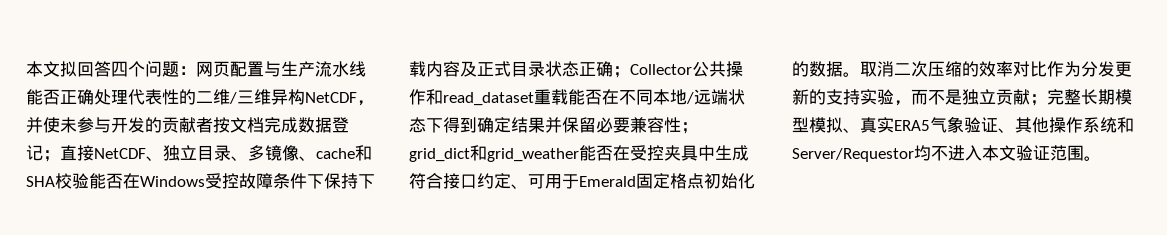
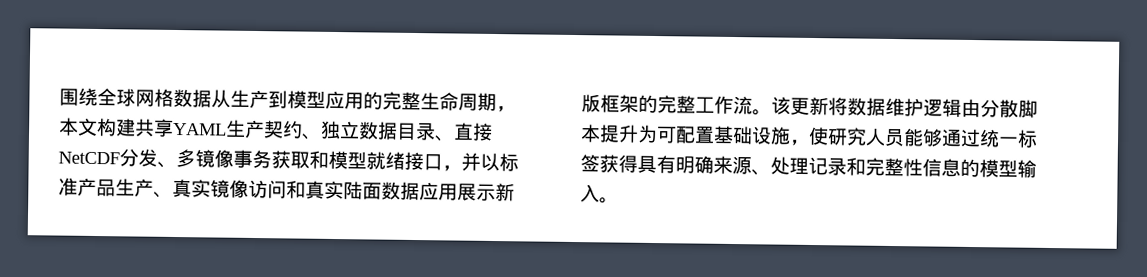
[26,61,366,77] [26,89,374,106] [26,117,349,133] [26,145,372,162] [26,173,375,189] [409,61,743,78] [409,89,745,106] [409,117,698,134] [409,145,749,162] [409,173,755,189] [792,61,1132,77] [792,89,1132,106] [792,116,1134,133] [792,145,1084,162] 本文拟回答四个问题：网页配置与生产流水线能否正确处理代表性的二维/三维异构NetCDF，并使未参与开发的贡献者按文档完成数据登记；直接NetCDF、独立目录、多镜像、cache和SHA校验能否在Windows受控故障条件下保持下载内容及正式目录状态正确；Collector公共操作和read_dataset重载能否在不同本地/远端状态下得到确定结果并保留必要兼容性；grid_dict和grid_weather能否在受控夹具中生成符合接口约定、可用于Emerald固定格点初始化的数据。取消二次压缩的效率对比作为分发更新的支持实验，而不是独立贡献；完整长期模型模拟、真实ERA5气象验证、其他操作系统和Server/Requestor均不进入本文验证范围 -> [59,87,516,113] [58,117,493,142] [58,148,519,172] [58,177,515,202] [581,94,1038,118] [580,124,1038,148] [580,154,1037,178] [580,184,600,203] 围绕全球网格数据从生产到模型应用的完整生命周期，本文构建共享YAML生产契约、独立数据目录、直接NetCDF分发、多镜像事务获取和模型就绪接口，并以标准产品生产、真实镜像访问和真实陆面数据应用展示新版框架的完整工作流。该更新将数据维护逻辑由分散脚本提升为可配置基础设施，使研究人员能够通过统一标签获得具有明确来源、处理记录和完整性信息的模型输入

